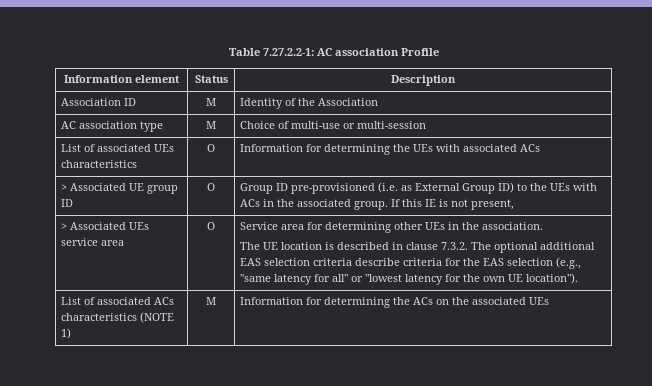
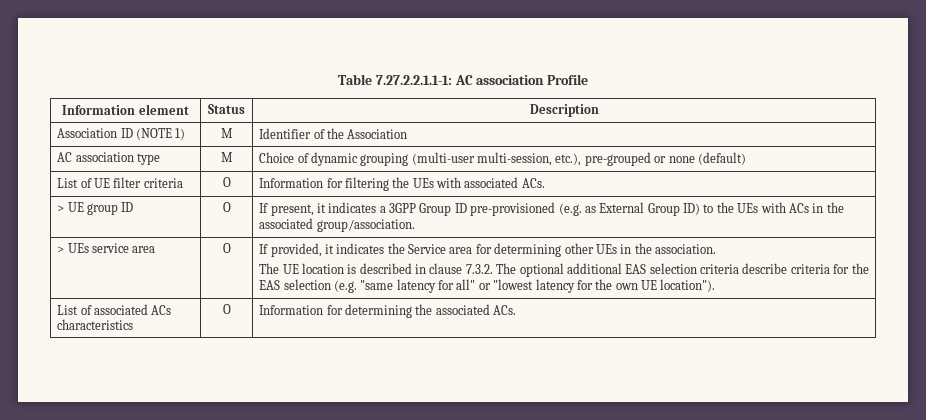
[262,48,314,56] 7.27.2.2-1: -> [375,75,452,85] 7.27.2.2.1.1-1:
[206,98,216,106] [240,98,284,109] | M | Identity -> [135,128,186,140] [220,128,233,138] [259,128,312,139] (NOTE 1) | M | Identifier
[291,121,427,129] [61,144,175,152] [61,160,138,168] [207,144,215,152] [240,144,391,155] multi-use or multi-session // List of associated UEs characteristics | O | Information for determining -> [310,152,746,166] [57,177,183,188] [222,177,231,187] [259,177,389,191] dynamic grouping (multi-user multi-session, etc.), pre-grouped or none (default) // List of UE filter criteria | O | Information for filtering
[520,144,541,152] [61,183,127,191] ACs // > Associated -> [521,178,545,188] [57,205,65,212] ACs. // >
(215, 187) none -> [259,202,417,216] If present, it indicates a 3GPP
[378,182,399,193] (i.e. -> [558,203,582,216] (e.g.
[354,199,515,210] [61,222,127,230] group. If this IE is not present, // > Associated -> [316,219,415,232] [57,246,65,253] group/association. // >
(215, 226) none -> [259,243,405,257] If provided, it indicates the
[556,257,582,269] (e.g., -> [333,280,357,293] (e.g.
[140,312,175,323] [61,328,72,339] [206,297,216,305] [240,297,550,308] (NOTE 1) | M | Information for determining the ACs on the associated UEs -> [222,304,231,314] [259,304,517,318] | O | Information for determining the associated ACs.

